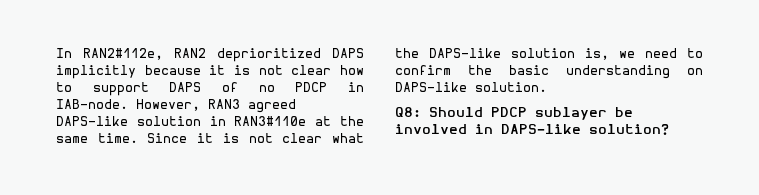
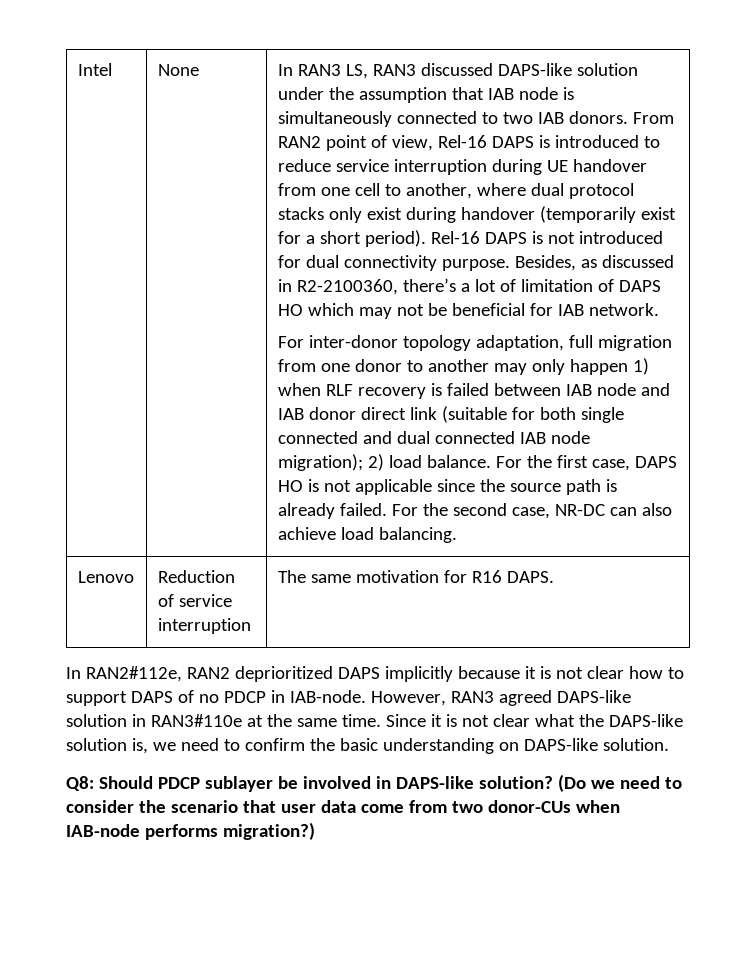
(56, 53) none -> [77,63,112,76] [157,64,199,76] [277,63,638,79] [277,87,574,103] [277,111,674,127] [277,135,660,151] [277,159,647,175] [277,183,634,199] [277,206,676,223] [277,230,663,247] [277,255,674,271] [277,278,661,295] [277,303,659,319] [277,335,672,351] [277,358,649,375] [277,383,670,399] [277,406,624,423] [277,431,590,444] [277,454,677,471] [277,479,617,495] [277,503,672,519] [277,527,457,543] [77,571,134,583] [157,570,235,583] [157,594,232,607] [157,618,251,634] [277,570,554,583] Intel | None | In RAN3 LS, RAN3 discussed DAPS-like solution under the assumption that IAB node is simultaneously connected to two IAB donors. From RAN2 point of view, Rel-16 DAPS is introduced to reduce service interruption during UE handover from one cell to another, where dual protocol stacks only exist during handover (temporarily exist for a short period). Rel-16 DAPS is not introduced for dual connectivity purpose. Besides, as discussed in R2-2100360, there’s a lot of limitation of DAPS HO which may not be beneficial for IAB network. // For inter-donor topology adaptation, full migration from one donor to another may only happen 1) when RLF recovery is failed between IAB node and IAB donor direct link (suitable for both single connected and dual connected IAB node migration); 2) load balance. For the first case, DAPS HO is not applicable since the source path is already failed. For the second case, NR-DC can also achieve load balancing. // Lenovo | Reduction of service interruption | The same motivation for R16 DAPS. //
(669, 129) none -> [557,774,682,792] [66,800,620,813] [66,822,315,840] (Do we need to consider the scenario that user data come from two donor-CUs when IAB-node performs migration?)

